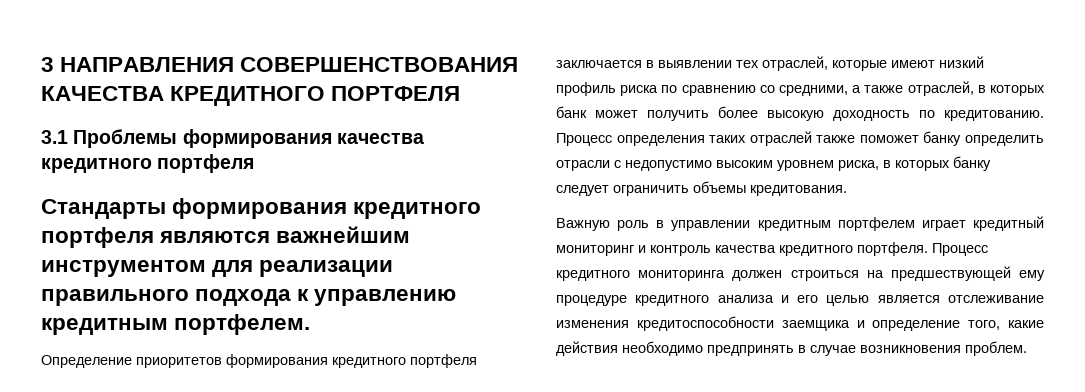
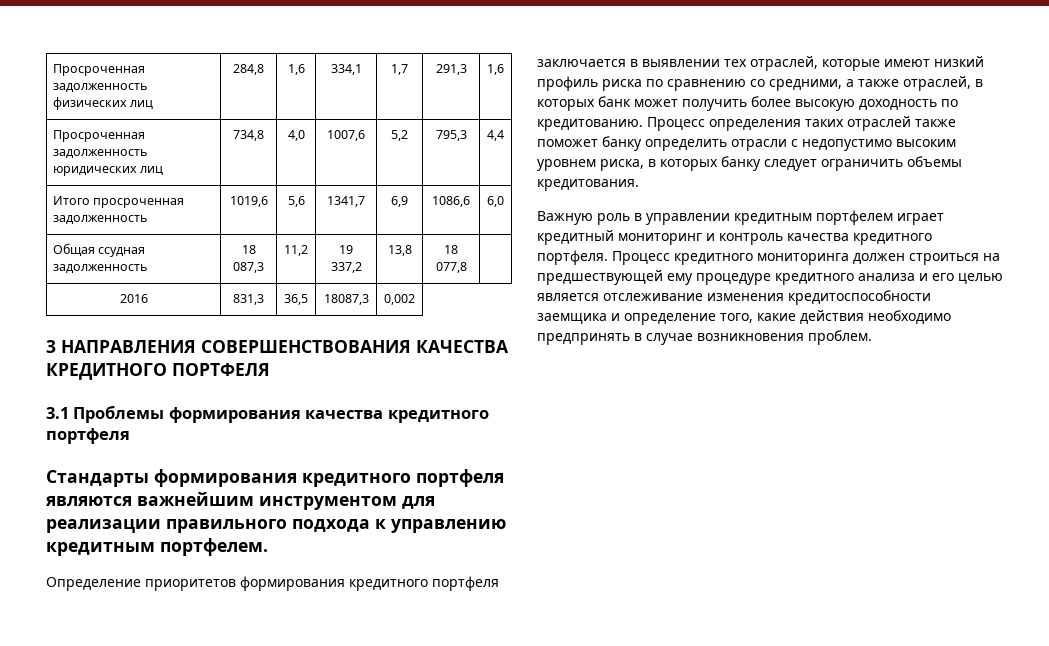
(41, 64) none -> [52,64,145,76] [52,83,147,93] [52,97,154,110] [233,64,264,75] [287,64,305,75] [330,64,362,75] [391,64,408,75] [435,64,467,75] [487,64,504,75] [52,130,145,142] [52,149,147,159] [52,166,164,176] [233,130,264,141] [287,130,305,141] [327,130,365,141] [391,130,408,141] [435,130,467,141] [487,130,504,141] [52,196,185,208] [52,215,147,225] [229,196,268,207] [287,196,305,207] [327,196,365,207] [391,196,408,207] [432,196,470,207] [487,196,504,207] [52,243,146,257] [52,264,147,274] [241,245,256,254] [233,262,264,273] [284,245,308,256] [339,245,353,254] [330,262,362,273] [387,245,412,256] [444,245,458,254] [435,262,467,273] [119,294,148,303] [233,294,264,305] [284,294,308,305] [323,294,369,305] [384,294,415,305] Просроченная задолженность физических лиц | 284,8 | 1,6 | 334,1 | 1,7 | 291,3 | 1,6 // Просроченная задолженность юридических лиц | 734,8 | 4,0 | 1007,6 | 5,2 | 795,3 | 4,4 // Итого просроченная задолженность | 1019,6 | 5,6 | 1341,7 | 6,9 | 1086,6 | 6,0 // Общая ссудная задолженность | 18 087,3 | 11,2 | 19 337,2 | 13,8 | 18 077,8 | // 2016 | 831,3 | 36,5 | 18087,3 | 0,002 //

